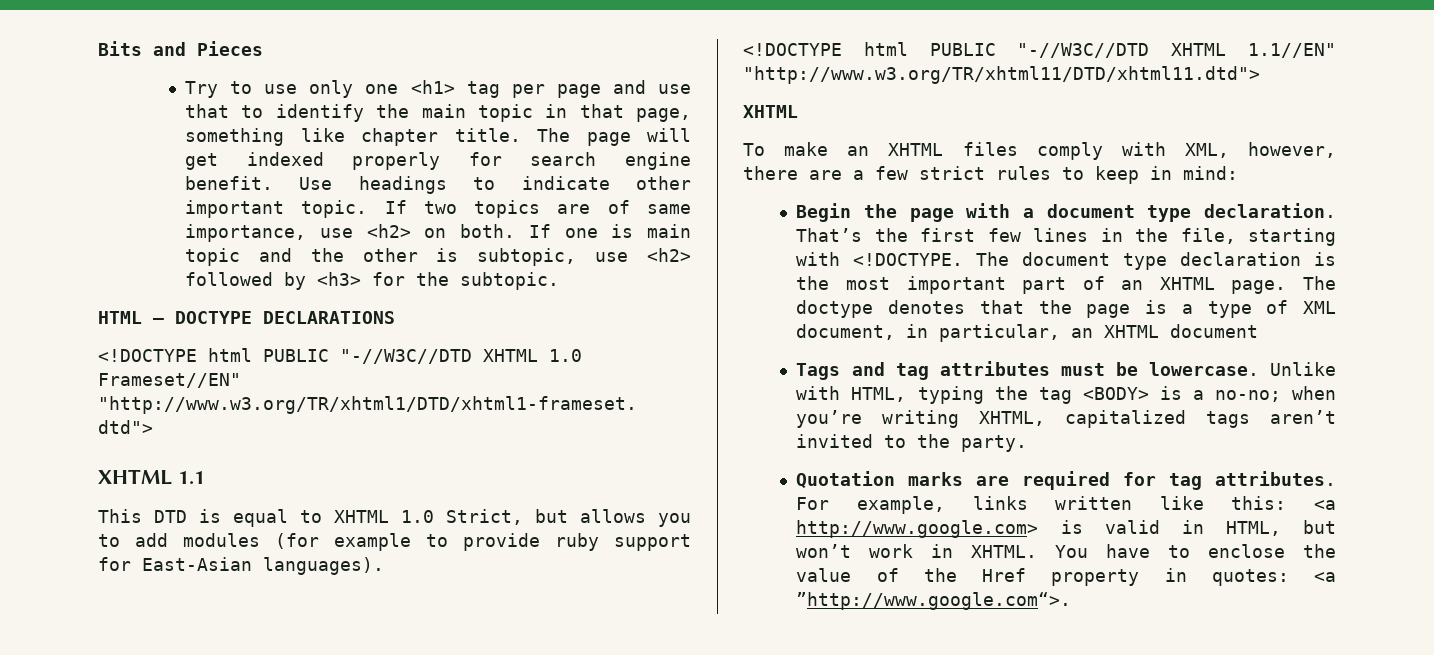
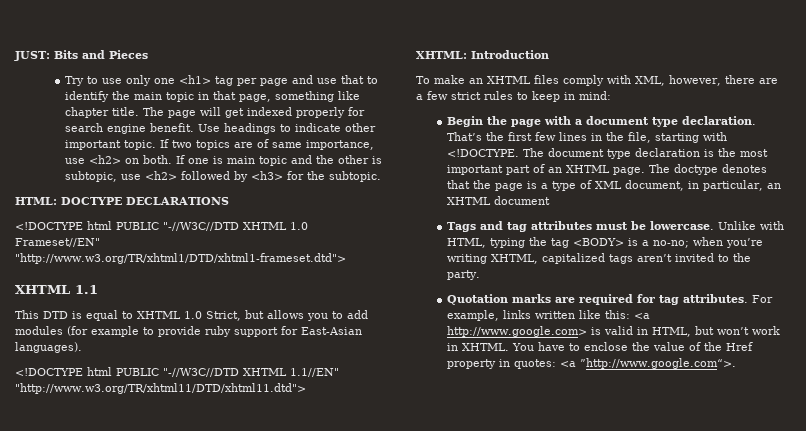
(98, 48) none -> [14,51,50,61] JUST:
[98,311,164,324] HTML – -> [15,197,57,205] HTML:
[743,105,798,118] XHTML -> [416,50,549,59] XHTML: Introduction

